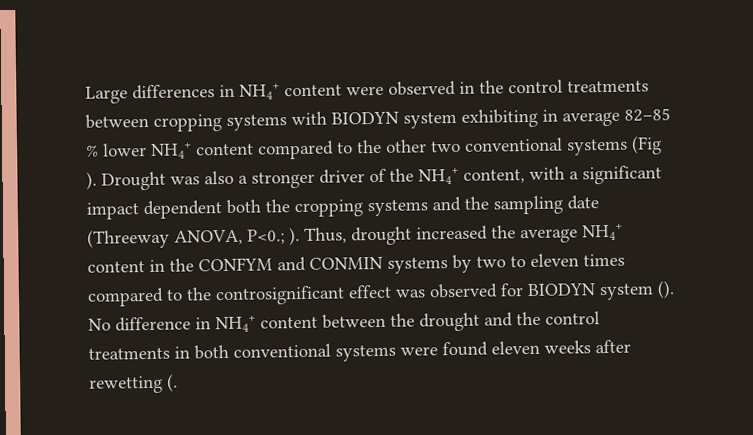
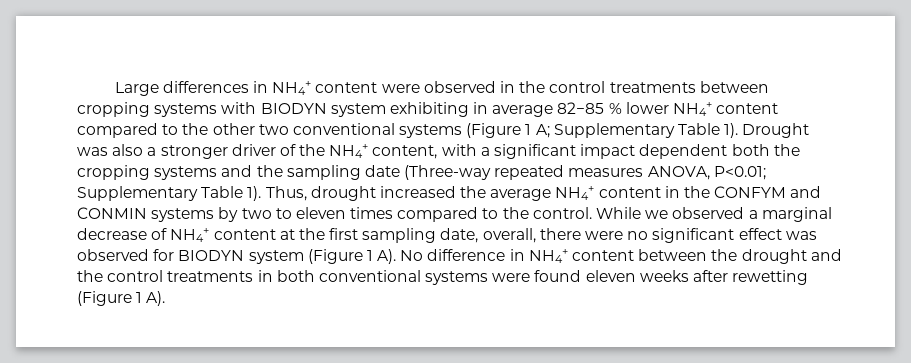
[631,135,662,155] [86,171,97,190] (Fig ). -> [466,123,739,138] (Figure 1 A; Supplementary Table 1).
[87,227,300,249] (Threeway ANOVA, P<0.; ). -> [404,165,766,180] [77,186,262,201] (Three-way repeated measures ANOVA, P<0.01; Supplementary Table 1).
[215,285,345,306] controsignificant -> [532,207,832,222] [77,228,735,243] control. While we observed a marginal decrease of NH4+ content at the first sampling date, overall, there were no significant
[657,280,675,299] (). -> [307,249,397,264] (Figure 1 A).
[167,373,178,392] (. -> [77,291,166,306] (Figure 1 A).

